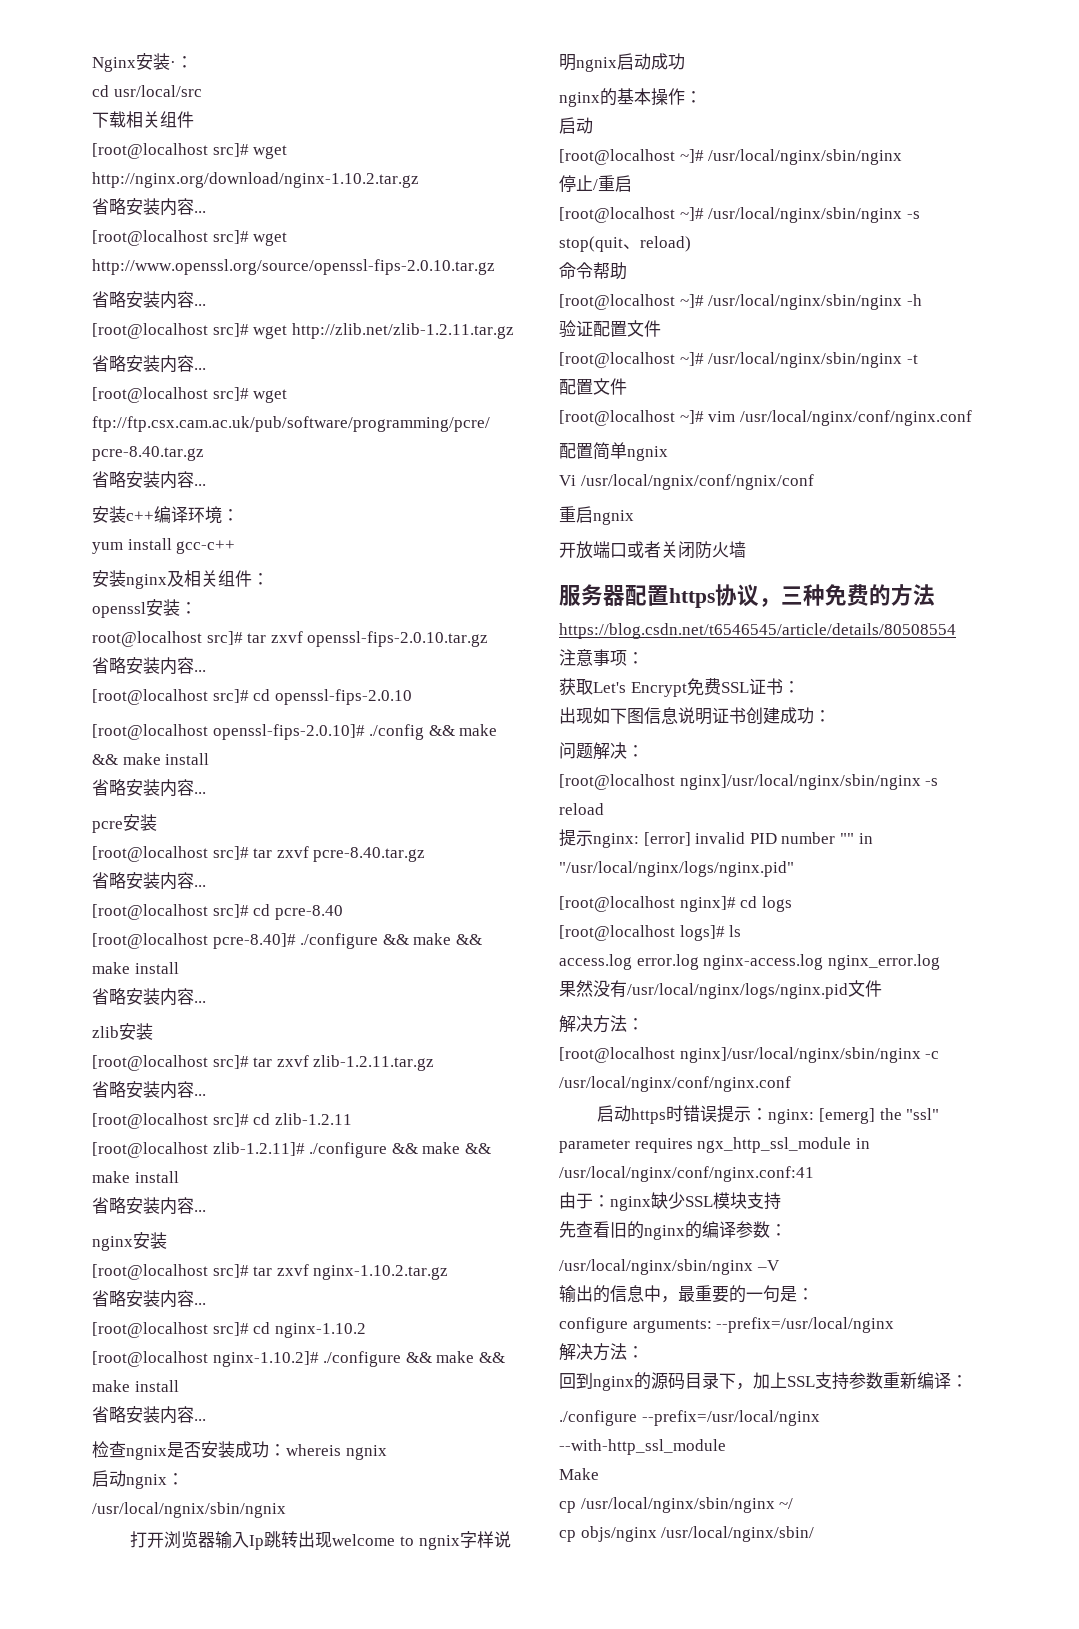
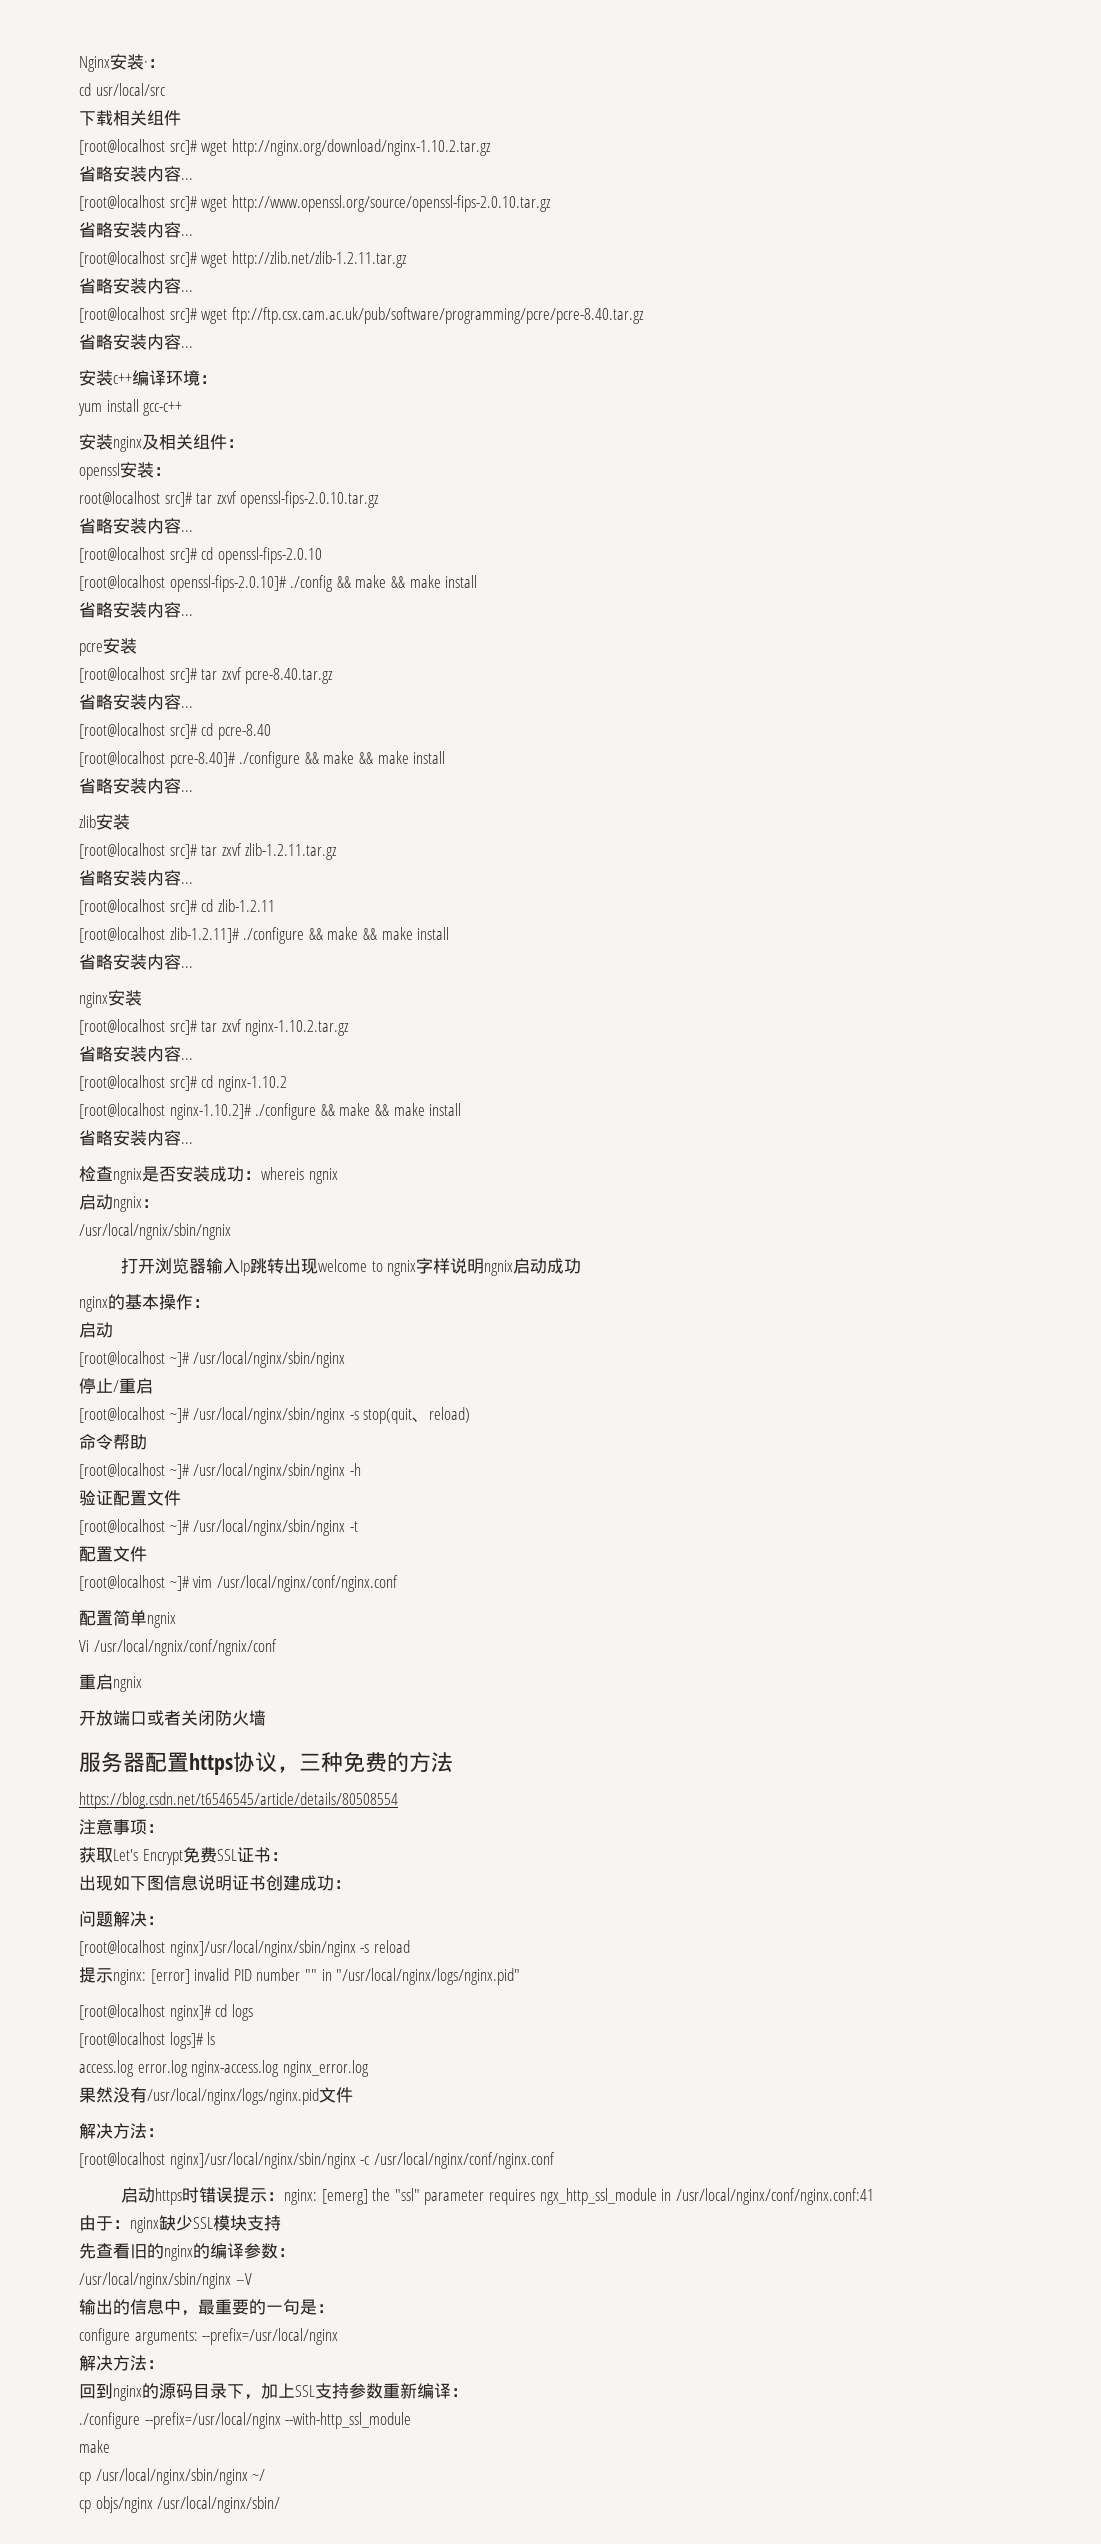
[559,1468,599,1480] Make -> [79,2440,110,2453] make

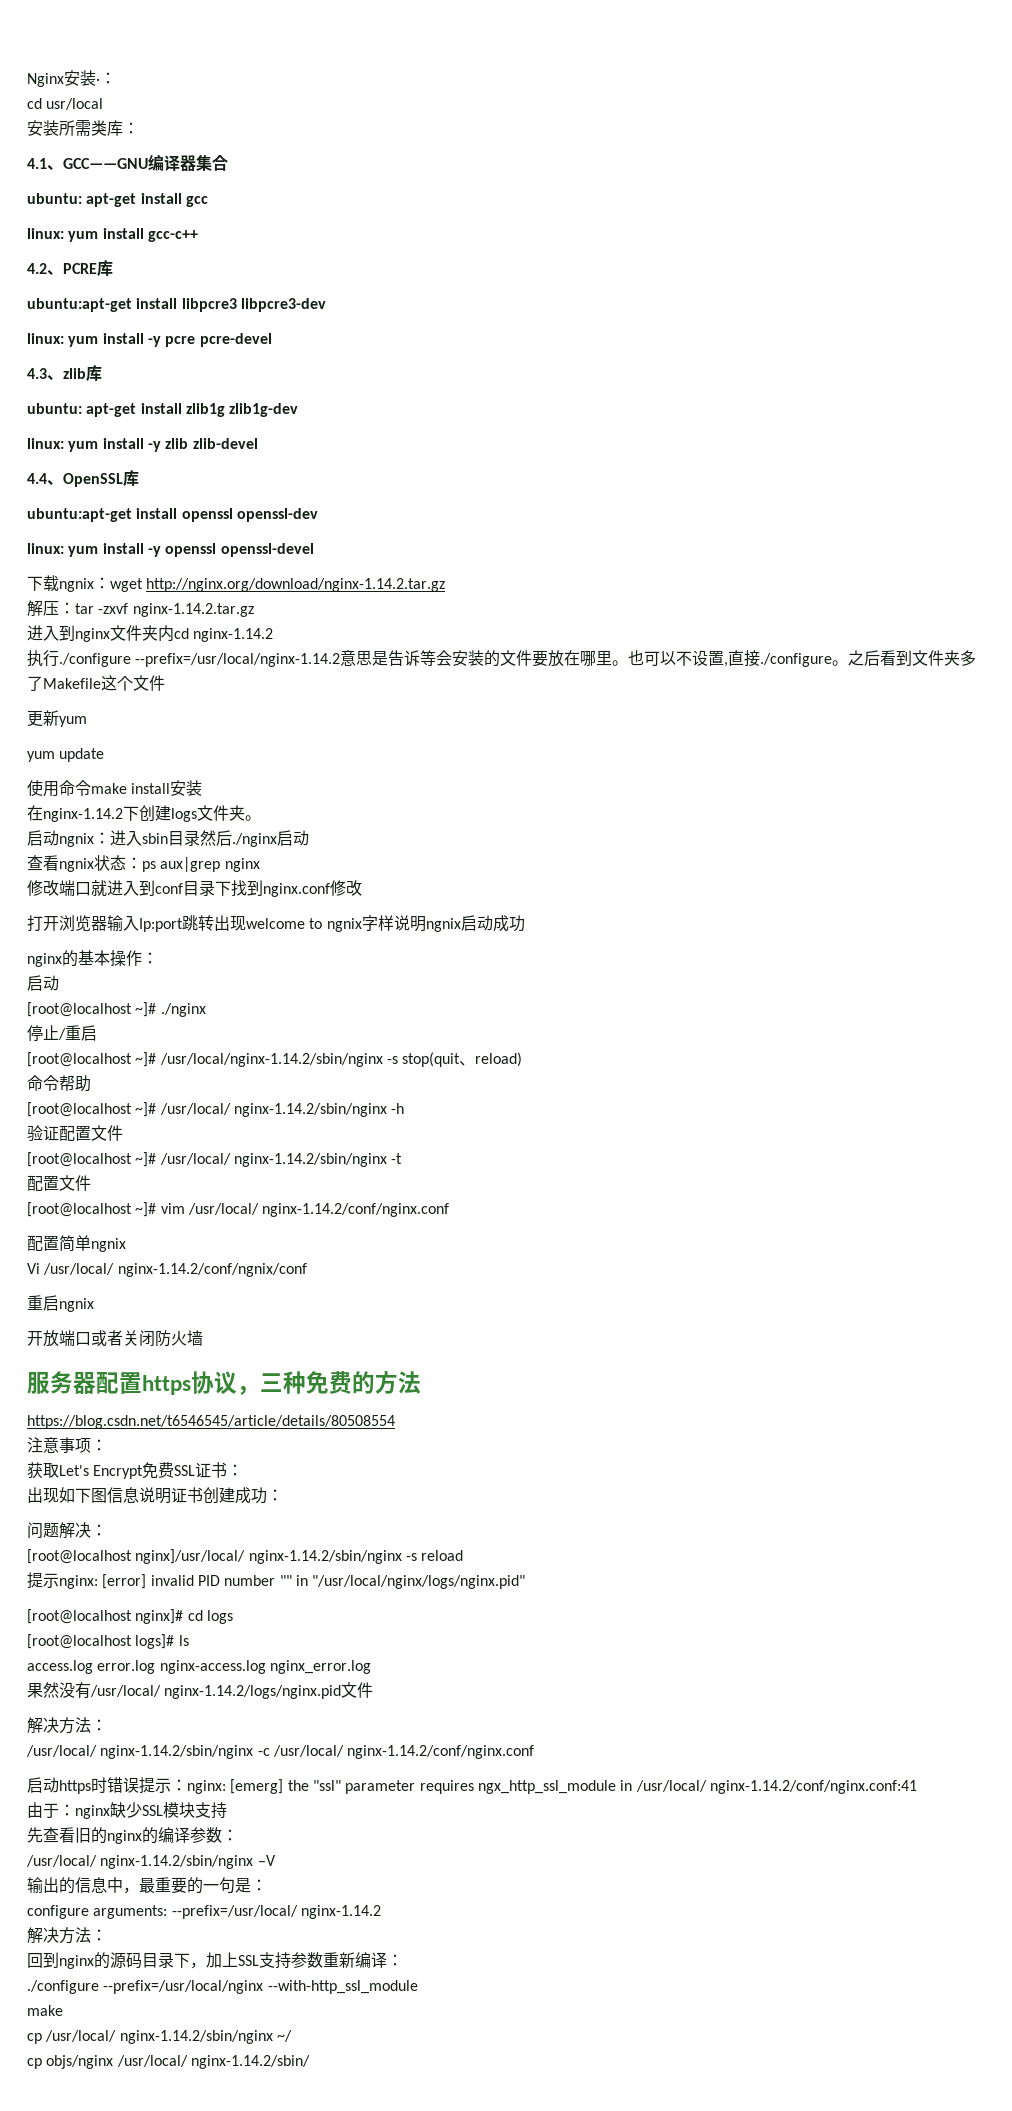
[95,83,165,96] [79,110,181,126] [79,139,491,156] [79,166,193,182] [79,195,551,212] [79,222,193,238] [79,251,407,268] [79,278,193,294] [79,307,644,324] [79,334,193,350] [79,370,217,386] [78,399,183,416] [79,434,244,452] [79,462,171,480] [79,491,380,508] [79,518,193,534] [79,547,322,564] [79,575,478,592] [79,602,193,618] [79,638,137,656] [79,667,334,684] [79,694,193,710] [79,723,271,740] [79,751,446,768] [79,778,193,794] [79,814,130,830] [79,843,338,860] [79,870,193,886] [79,899,275,915] [79,927,450,944] [79,954,193,970] [79,990,142,1008] [79,1019,350,1036] [79,1046,193,1062] [79,1075,287,1092] [79,1103,462,1120] [79,1130,193,1146] [79,1166,338,1184] [79,1194,159,1212] [79,1223,231,1240] usr/local/src // 下载相关组件 // [root@localhost src]# wget http://nginx.org/download/nginx-1.10.2.tar.gz // 省略安装内容... // [root@localhost src]# wget http://www.openssl.org/source/openssl-fips-2.0.10.tar.gz // 省略安装内容... // [root@localhost src]# wget http://zlib.net/zlib-1.2.11.tar.gz // 省略安装内容... // [root@localhost src]# wget ftp://ftp.csx.cam.ac.uk/pub/software/programming/pcre/pcre-8.40.tar.gz // 省略安装内容... // 安装c++编译环境： // yum install gcc-c++ // 安装nginx及相关组件： // openssl安装： // root@localhost src]# tar zxvf openssl-fips-2.0.10.tar.gz // 省略安装内容... // [root@localhost src]# cd openssl-fips-2.0.10 // [root@localhost openssl-fips-2.0.10]# ./config && make && make install // 省略安装内容... // pcre安装 // [root@localhost src]# tar zxvf pcre-8.40.tar.gz // 省略安装内容... // [root@localhost src]# cd pcre-8.40 // [root@localhost pcre-8.40]# ./configure && make && make install // 省略安装内容... // zlib安装 // [root@localhost src]# tar zxvf zlib-1.2.11.tar.gz // 省略安装内容... // [root@localhost src]# cd zlib-1.2.11 // [root@localhost zlib-1.2.11]# ./configure && make && make install // 省略安装内容... // nginx安装 // [root@localhost src]# tar zxvf nginx-1.10.2.tar.gz // 省略安装内容... // [root@localhost src]# cd nginx-1.10.2 // [root@localhost nginx-1.10.2]# ./configure && make && make install // 省略安装内容... // 检查ngnix是否安装成功：whereis ngnix // 启动ngnix： // /usr/local/ngnix/sbin/ngnix -> [46,98,104,110] [27,120,139,136] [27,154,228,172] [27,193,208,207] [27,228,198,242] [27,260,113,277] [27,298,326,312] [27,333,272,347] [27,365,102,382] [27,403,299,417] [27,438,258,452] [27,470,139,487] [27,508,318,522] [27,543,314,557] [27,575,446,592] [27,600,254,617] [27,625,274,642] [27,650,977,667] [27,675,165,691] [27,710,87,727] [27,748,105,762] [27,780,203,797] [27,805,261,822] [27,830,309,847] [27,855,260,872] [27,880,362,897] usr/local // 安装所需类库： // 4.1、GCC——GNU编译器集合 // ubuntu: apt-get install gcc // linux: yum install gcc-c++ // 4.2、PCRE库 // ubuntu:apt-get install libpcre3 libpcre3-dev // linux: yum install -y pcre pcre-devel // 4.3、zlib库 // ubuntu: apt-get install zlib1g zlib1g-dev // linux: yum install -y zlib zlib-devel // 4.4、OpenSSL库 // ubuntu:apt-get install openssl openssl-dev // linux: yum install -y openssl openssl-devel // 下载ngnix：wget http://nginx.org/download/nginx-1.14.2.tar.gz // 解压：tar -zxvf nginx-1.14.2.tar.gz // 进入到nginx文件夹内cd nginx-1.14.2 // 执行./configure --prefix=/usr/local/nginx-1.14.2意思是告诉等会安装的文件要放在哪里。也可以不设置,直接./configure。之后看到文件夹多了Makefile这个文件 // 更新yum // yum update // 使用命令make install安装 // 在nginx-1.14.2下创建logs文件夹。 // 启动ngnix：进入sbin目录然后./nginx启动 // 查看ngnix状态：ps aux|grep nginx // 修改端口就进入到conf目录下找到nginx.conf修改
[240,1260,251,1276] Ip -> [139,918,183,932] Ip:port
[193,1351,346,1368] /usr/local/nginx/sbin/nginx -> [160,1003,206,1017] ./nginx
[193,1407,346,1424] /usr/local/nginx/sbin/nginx -> [159,1053,383,1067] /usr/local/nginx-1.14.2/sbin/nginx
[193,1463,346,1480] /usr/local/nginx/sbin/nginx -> [159,1103,387,1117] /usr/local/ nginx-1.14.2/sbin/nginx
[193,1519,346,1536] /usr/local/nginx/sbin/nginx -> [159,1153,387,1167] /usr/local/ nginx-1.14.2/sbin/nginx
[216,1575,398,1592] /usr/local/nginx/conf/nginx.conf -> [187,1203,450,1217] /usr/local/ nginx-1.14.2/conf/nginx.conf
[93,1639,277,1656] /usr/local/ngnix/conf/ngnix/conf -> [43,1263,307,1277] /usr/local/ nginx-1.14.2/conf/ngnix/conf
[169,1940,356,1957] nginx]/usr/local/nginx/sbin/nginx -> [135,1549,402,1564] nginx]/usr/local/ nginx-1.14.2/sbin/nginx
[147,2088,319,2105] /usr/local/nginx/logs/nginx.pid -> [90,1685,342,1699] /usr/local/ nginx-1.14.2/logs/nginx.pid
[79,2152,555,2169] [root@localhost nginx]/usr/local/nginx/sbin/nginx -c /usr/local/nginx/conf/nginx.conf -> [26,1745,535,1759] /usr/local/ nginx-1.14.2/sbin/nginx -c /usr/local/ nginx-1.14.2/conf/nginx.conf
[675,2188,874,2205] /usr/local/nginx/conf/nginx.conf:41 -> [635,1780,917,1794] /usr/local/ nginx-1.14.2/conf/nginx.conf:41
[79,2272,231,2289] /usr/local/nginx/sbin/nginx -> [26,1855,254,1869] /usr/local/ nginx-1.14.2/sbin/nginx
[202,2328,339,2345] --prefix=/usr/local/nginx -> [171,1905,381,1919] --prefix=/usr/local/ nginx-1.14.2
[95,2468,248,2485] /usr/local/nginx/sbin/nginx -> [45,2030,273,2044] /usr/local/ nginx-1.14.2/sbin/nginx
[157,2496,281,2513] /usr/local/nginx/sbin/ -> [116,2055,310,2069] /usr/local/ nginx-1.14.2/sbin/

